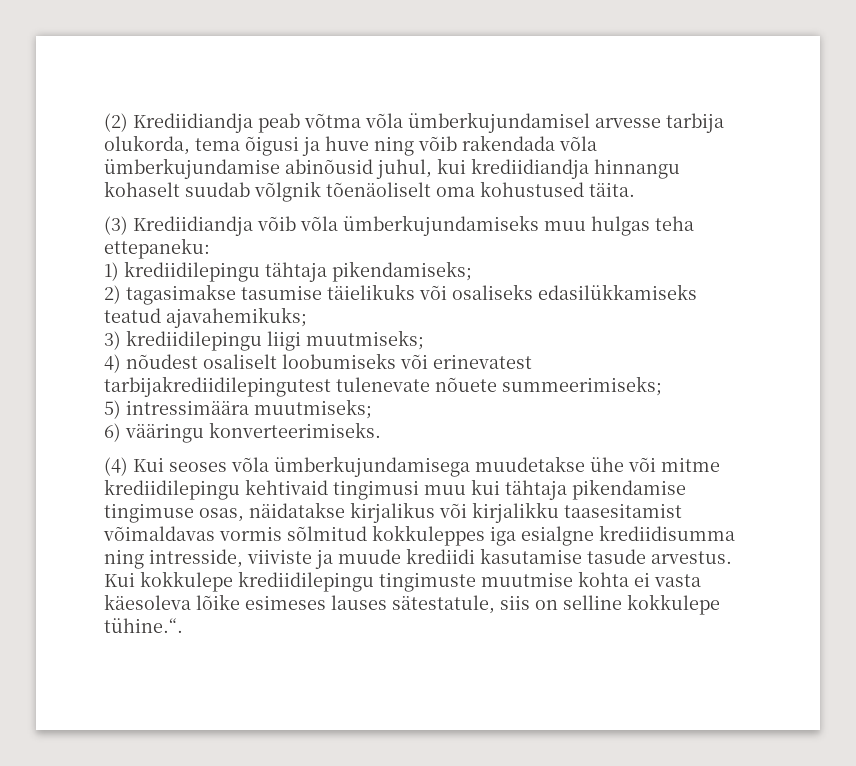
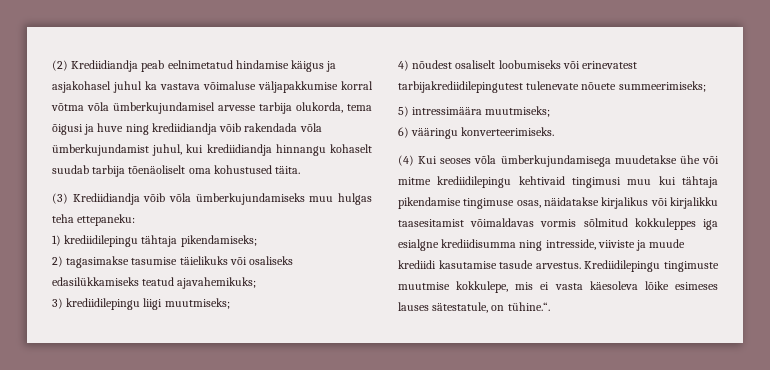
(300, 123) none -> [167,60,337,72] [52,81,373,93] eelnimetatud hindamise käigus ja asjakohasel juhul ka vastava võimaluse väljapakkumise korral
(414, 146) none -> [151,123,217,135] krediidiandja
[104,158,373,179] ümberkujundamise abinõusid -> [52,144,149,156] ümberkujundamist
[254,181,321,202] võlgnik -> [92,165,126,177] tarbija
[104,571,629,592] Kui kokkulepe krediidilepingu tingimuste muutmise kohta -> [584,260,719,272] [398,281,534,293] Krediidilepingu tingimuste muutmise kokkulepe, mis
[500,594,720,615] siis on selline kokkulepe -> [491,305,505,311] on

